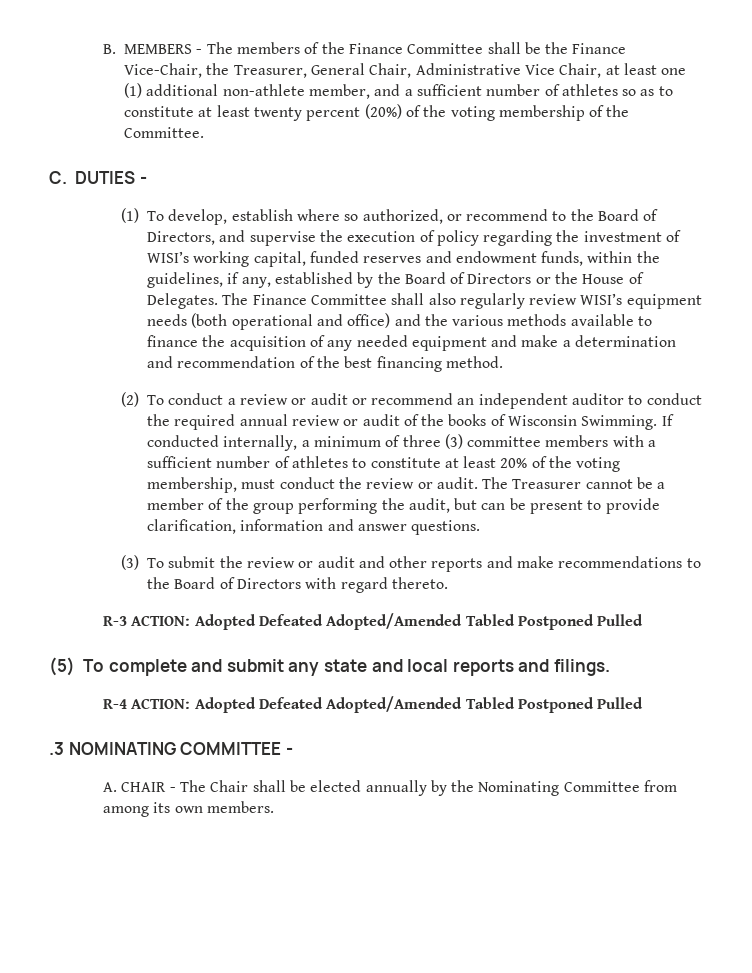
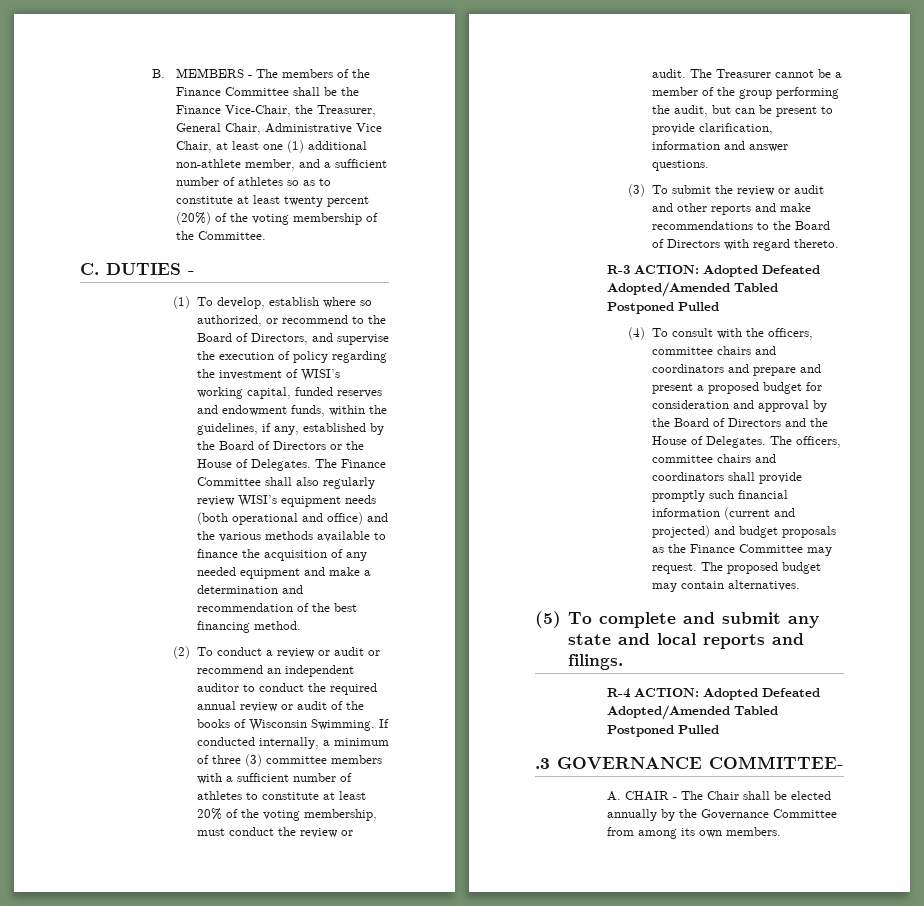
(644, 620) none -> [627,327,813,340] [651,346,776,355] [651,364,821,376] [651,382,822,394] [651,400,827,412] [651,418,828,427] [651,436,841,448] [651,454,776,463] [651,472,802,484] [651,490,788,502] [651,507,795,520] [651,525,836,538] [651,544,832,556] [651,562,821,574] [651,580,800,592] // (4) To consult with the officers, committee chairs and coordinators and prepare and present a proposed budget for consideration and approval by the Board of Directors and the House of Delegates. The officers, committee chairs and coordinators shall provide promptly such financial information (current and projected) and budget proposals as the Finance Committee may request. The proposed budget may contain alternatives.
[68,742,293,755] NOMINATING COMMITTEE - -> [557,756,844,769] GOVERNANCE COMMITTEE-
[478,781,560,796] Nominating -> [700,809,769,820] Governance

